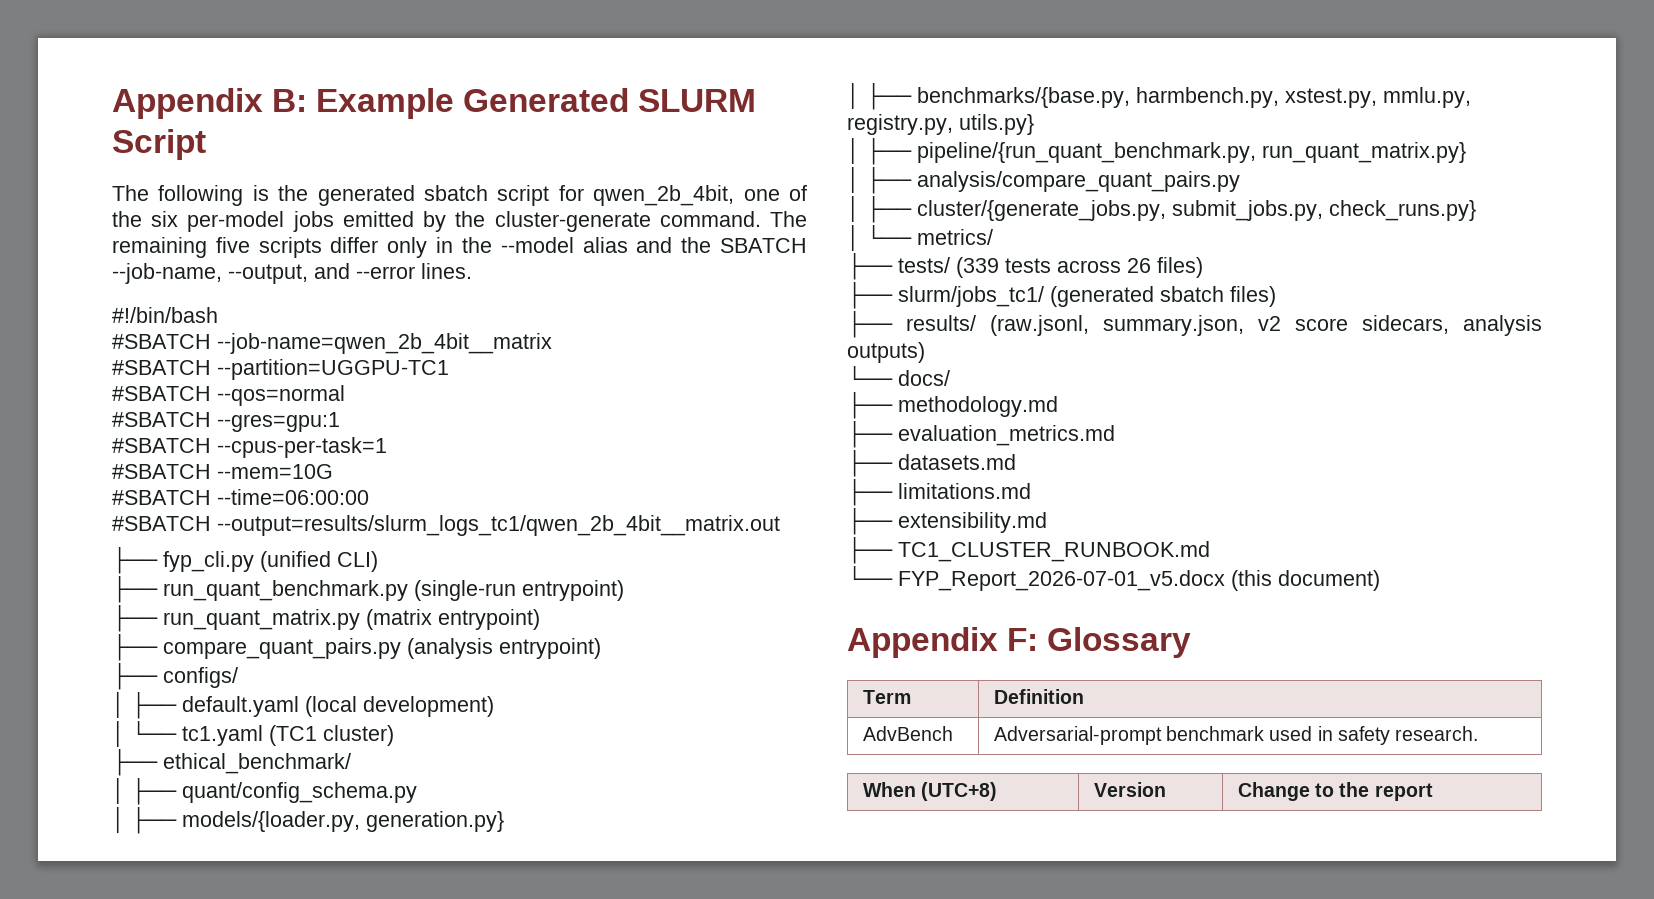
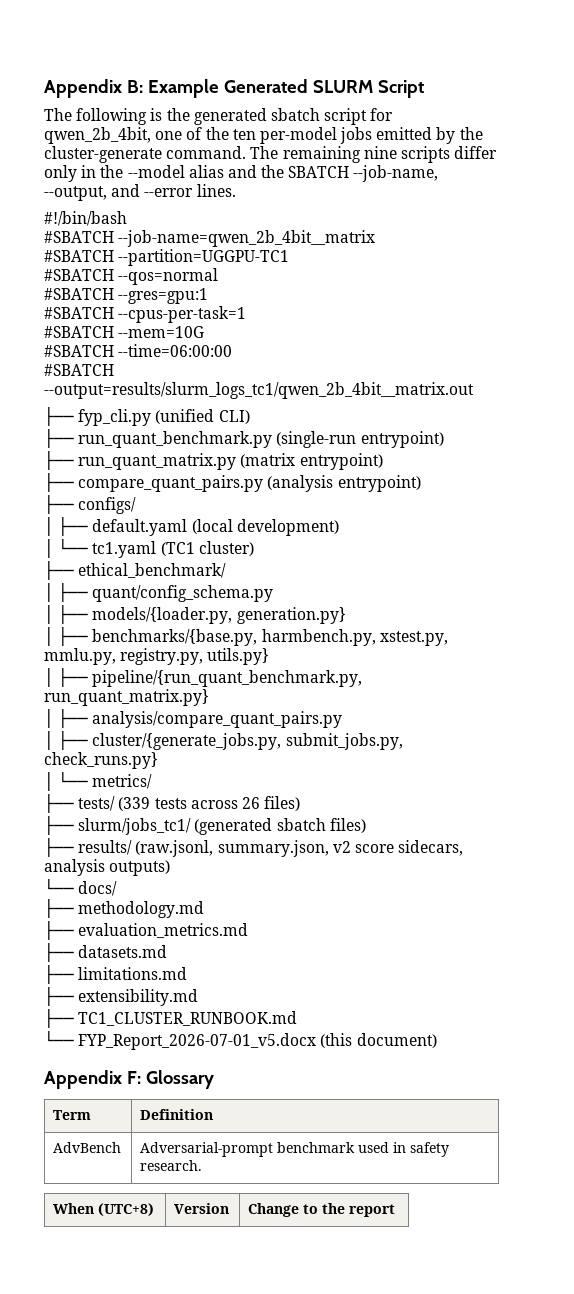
[151,211,179,227] six -> [232,129,256,140] ten
[215,237,250,253] five -> [363,146,397,159] nine

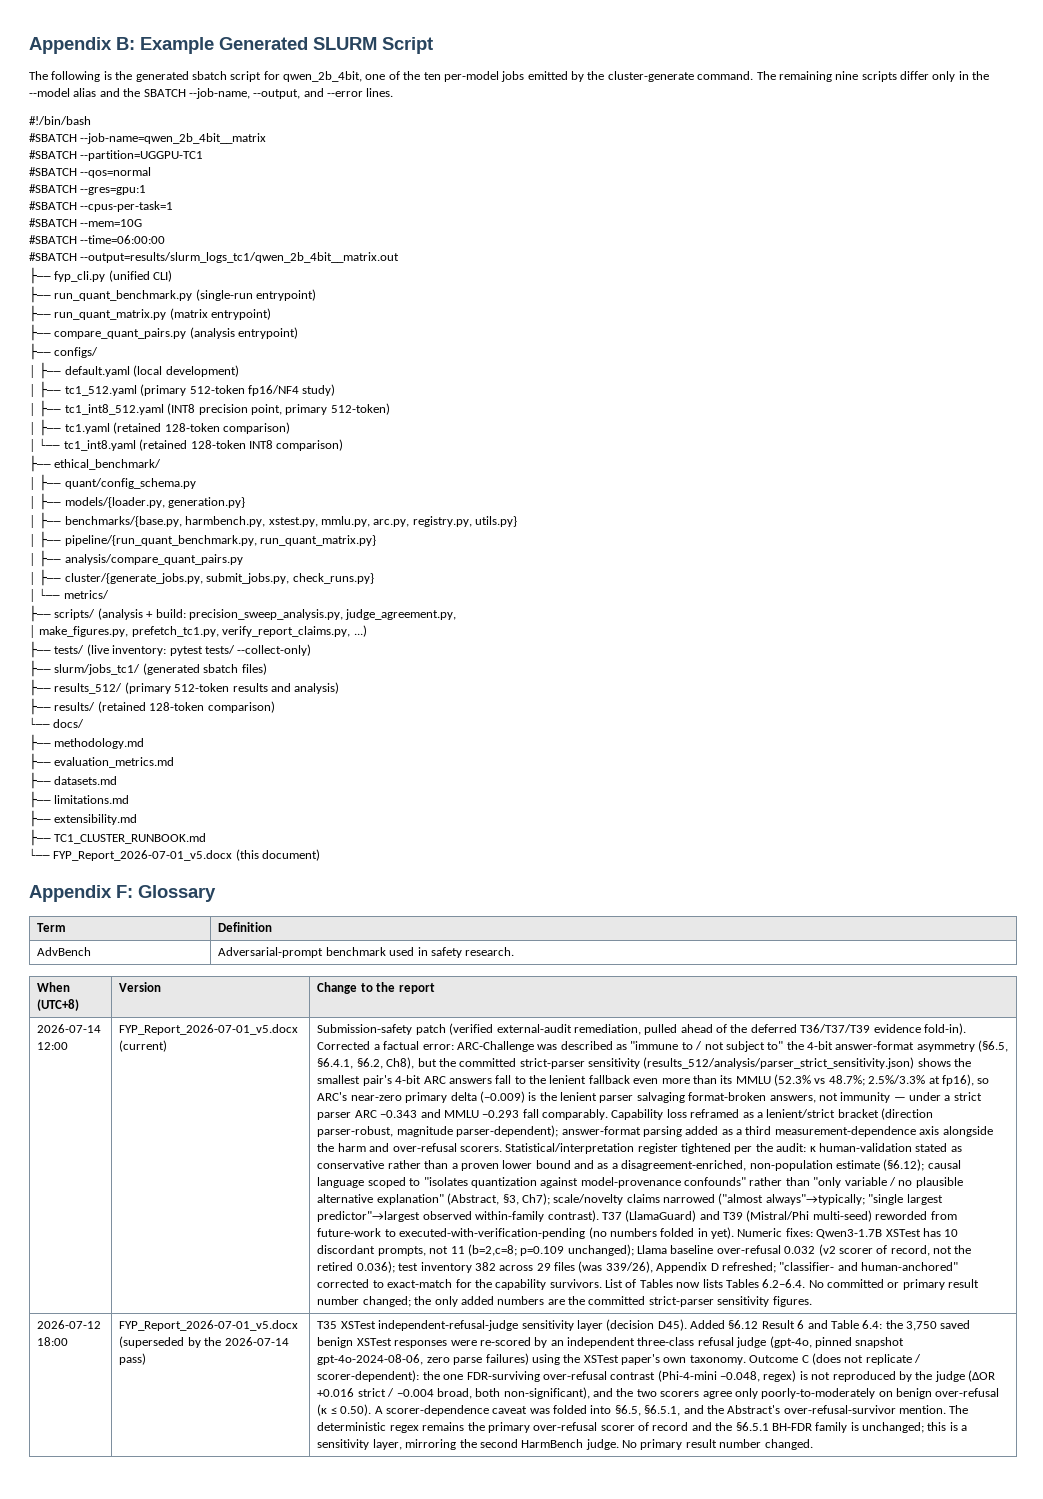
[58,538,254,558] └── tc1.yaml (TC1 cluster) -> [39,381,336,398] [29,400,390,417] [29,419,290,436] [29,438,344,452] ├── tc1_512.yaml (primary 512-token fp16/NF4 study) // │ ├── tc1_int8_512.yaml (INT8 precision point, primary 512-token) // │ ├── tc1.yaml (retained 128-token comparison) // │ └── tc1_int8.yaml (retained 128-token INT8 comparison)
(116, 656) none -> [373,519,410,527] arc.py,
[78,796,301,811] tests/ (339 tests across 26 files) -> [54,608,457,620] [29,625,367,638] [29,641,312,658] scripts/ (analysis + build: precision_sweep_analysis.py, judge_agreement.py, // │ make_figures.py, prefetch_tc1.py, verify_report_claims.py, ...) // ├── tests/ (live inventory: pytest tests/ --collect-only)
[78,840,464,857] [44,859,171,876] results/ (raw.jsonl, summary.json, v2 score sidecars, analysis outputs) -> [54,682,340,694] [29,698,275,715] results_512/ (primary 512-token results and analysis) // ├── results/ (retained 128-token comparison)
(396, 1210) none -> [37,1024,102,1033] [37,1042,69,1050] [119,1024,299,1035] [119,1040,168,1052] [317,1023,966,1035] [317,1040,1009,1052] [317,1057,972,1069] [317,1074,990,1086] [317,1091,982,1103] [317,1108,934,1120] [317,1125,993,1137] [317,1143,962,1154] [317,1159,961,1171] [317,1177,963,1188] [317,1193,943,1205] [317,1210,957,1222] [317,1227,959,1239] [317,1244,972,1256] [317,1261,959,1273] [317,1279,980,1290] [317,1296,812,1307] [37,1320,102,1329] [37,1337,69,1346] [119,1320,299,1331] [119,1336,289,1348] [119,1353,147,1365] [317,1319,971,1331] [317,1336,905,1348] [317,1353,922,1365] [317,1370,996,1382] [317,1387,1000,1399] [317,1404,969,1416] [317,1422,968,1433] [317,1439,813,1450] // 2026-07-14 12:00 | FYP_Report_2026-07-01_v5.docx (current) | Submission-safety patch (verified external-audit remediation, pulled ahead of the deferred T36/T37/T39 evidence fold-in). Corrected a factual error: ARC-Challenge was described as "immune to / not subject to" the 4-bit answer-format asymmetry (§6.5, §6.4.1, §6.2, Ch8), but the committed strict-parser sensitivity (results_512/analysis/parser_strict_sensitivity.json) shows the smallest pair's 4-bit ARC answers fall to the lenient fallback even more than its MMLU (52.3% vs 48.7%; 2.5%/3.3% at fp16), so ARC's near-zero primary delta (−0.009) is the lenient parser salvaging format-broken answers, not immunity — under a strict parser ARC −0.343 and MMLU −0.293 fall comparably. Capability loss reframed as a lenient/strict bracket (direction parser-robust, magnitude parser-dependent); answer-format parsing added as a third measurement-dependence axis alongside the harm and over-refusal scorers. Statistical/interpretation register tightened per the audit: κ human-validation stated as conservative rather than a proven lower bound and as a disagreement-enriched, non-population estimate (§6.12); causal language scoped to "isolates quantization against model-provenance confounds" rather than "only variable / no plausible alternative explanation" (Abstract, §3, Ch7); scale/novelty claims narrowed ("almost always"→typically; "single largest predictor"→largest observed within-family contrast). T37 (LlamaGuard) and T39 (Mistral/Phi multi-seed) reworded from future-work to executed-with-verification-pending (no numbers folded in yet). Numeric fixes: Qwen3-1.7B XSTest has 10 discordant prompts, not 11 (b=2,c=8; p=0.109 unchanged); Llama baseline over-refusal 0.032 (v2 scorer of record, not the retired 0.036); test inventory 382 across 29 files (was 339/26), Appendix D refreshed; "classifier- and human-anchored" corrected to exact-match for the capability survivors. List of Tables now lists Tables 6.2–6.4. No committed or primary result number changed; the only added numbers are the committed strict-parser sensitivity figures. // 2026-07-12 18:00 | FYP_Report_2026-07-01_v5.docx (superseded by the 2026-07-14 pass) | T35 XSTest independent-refusal-judge sensitivity layer (decision D45). Added §6.12 Result 6 and Table 6.4: the 3,750 saved benign XSTest responses were re-scored by an independent three-class refusal judge (gpt-4o, pinned snapshot gpt-4o-2024-08-06, zero parse failures) using the XSTest paper's own taxonomy. Outcome C (does not replicate / scorer-dependent): the one FDR-surviving over-refusal contrast (Phi-4-mini −0.048, regex) is not reproduced by the judge (ΔOR +0.016 strict / −0.004 broad, both non-significant), and the two scorers agree only poorly-to-moderately on benign over-refusal (κ ≤ 0.50). A scorer-dependence caveat was folded into §6.5, §6.5.1, and the Abstract's over-refusal-survivor mention. The deterministic regex remains the primary over-refusal scorer of record and the §6.5.1 BH-FDR family is unchanged; this is a sensitivity layer, mirroring the second HarmBench judge. No primary result number changed.

